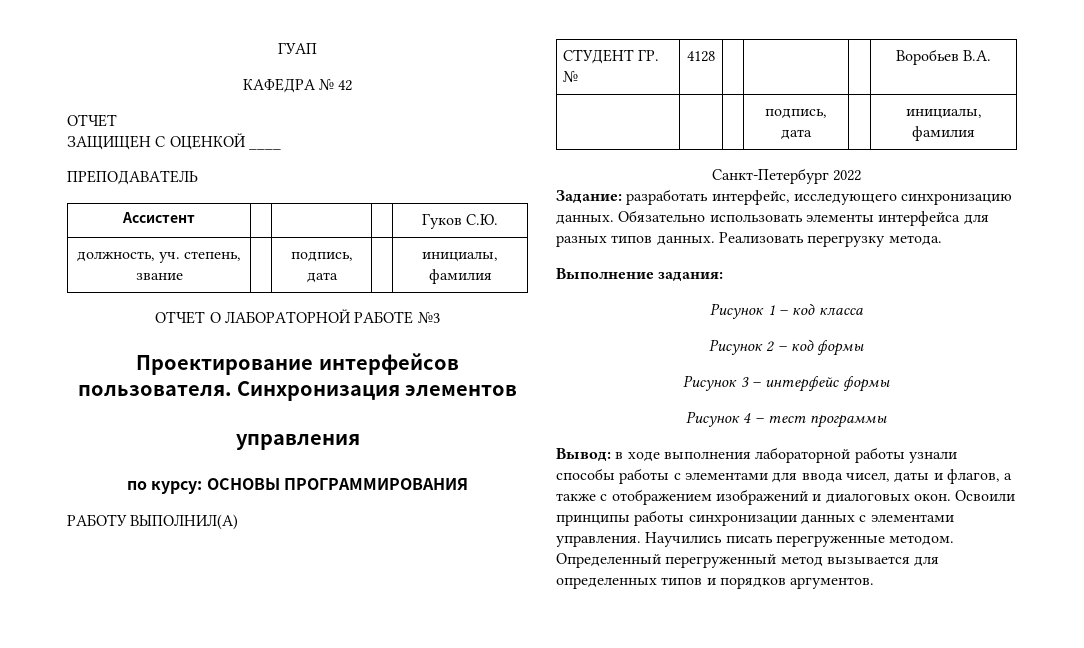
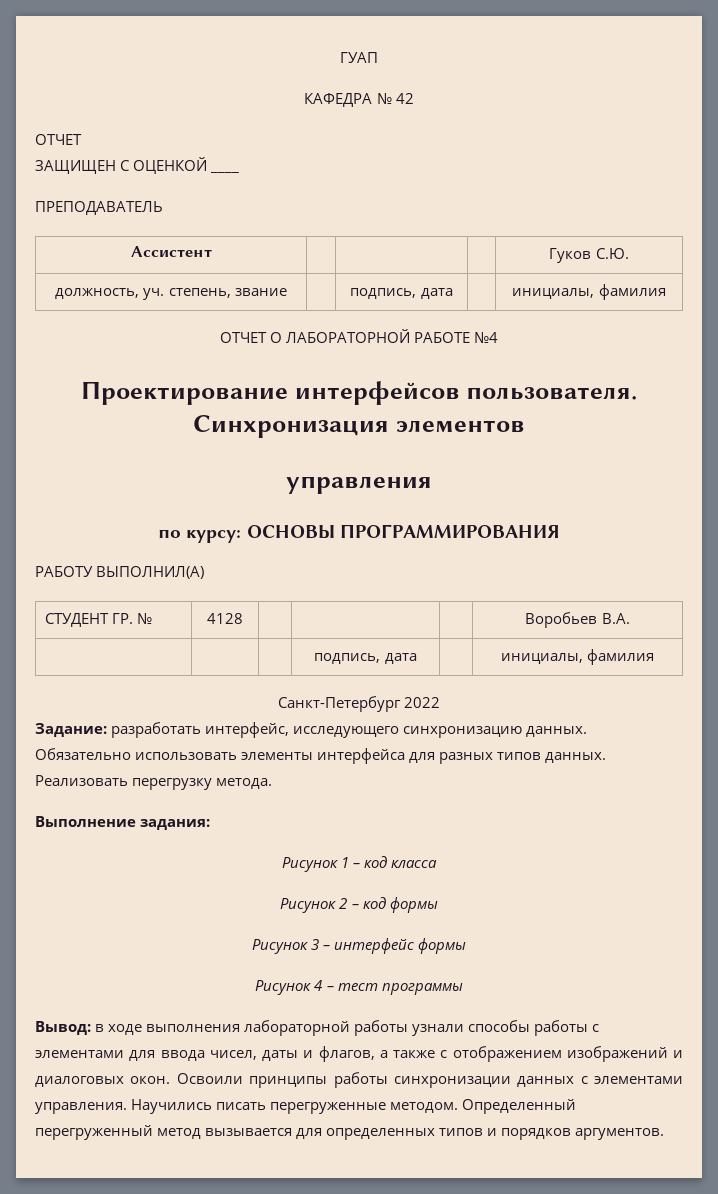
[417,312,440,324] №3 -> [474,332,499,343] №4

